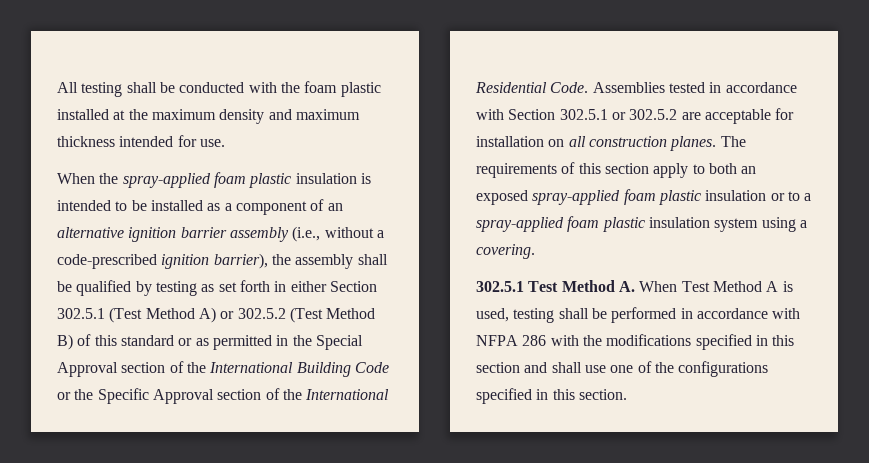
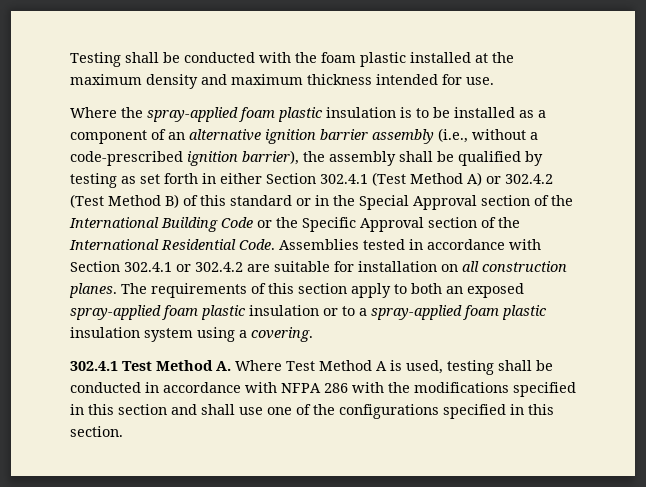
[57,82,123,97] All testing -> [70,52,121,67] Testing
[57,173,95,184] When -> [70,107,117,118] Where
[57,200,111,211] intended -> (412, 112) none
[57,308,105,319] 302.5.1 -> [320,174,368,184] 302.4.1
[237,308,286,319] 302.5.2 -> [505,174,553,184] 302.4.2
[195,335,272,350] as permitted -> (311, 202) none
[559,109,771,124] 302.5.1 or 302.5.2 are acceptable -> [124,261,330,272] 302.4.1 or 302.4.2 are suitable
[476,281,524,292] 302.5.1 -> [70,361,118,371] 302.4.1
[639,281,678,292] When -> [235,360,282,371] Where
[611,307,677,323] performed -> [70,382,141,393] conducted

